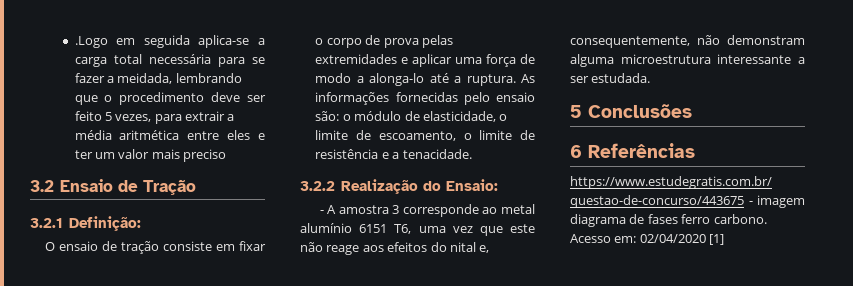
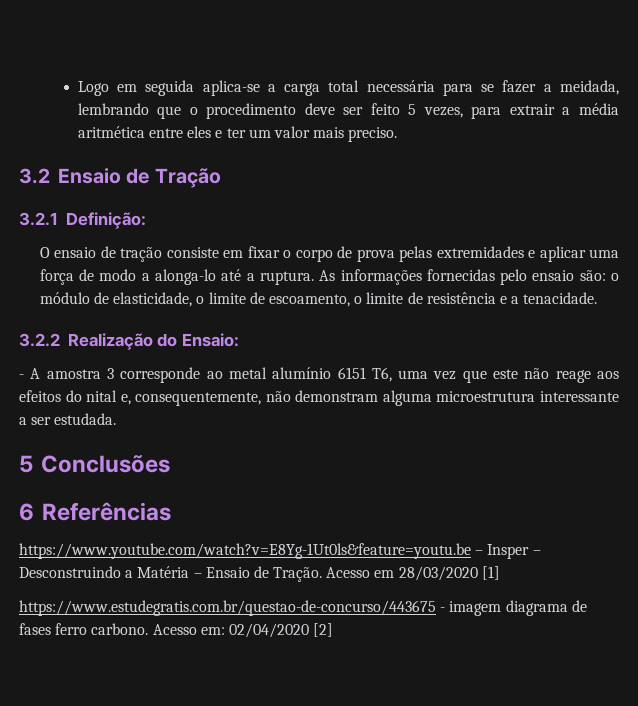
[74,36,108,48] .Logo -> [77,81,109,96] Logo
[183,149,227,162] preciso -> [348,127,398,142] preciso.
(696, 150) none -> [19,543,541,559] [19,566,500,582] // https://www.youtube.com/watch?v=E8Yg-1Ut0ls&feature=youtu.be – Insper – Desconstruindo a Matéria – Ensaio de Tração. Acesso em 28/03/2020 [1]
[709,234,725,245] [1] -> [313,623,334,637] [2]

